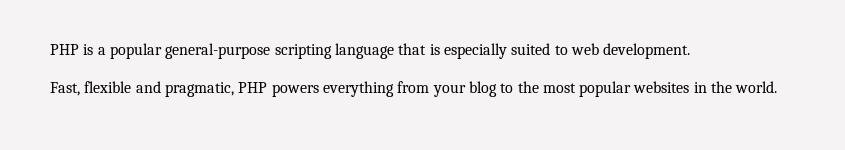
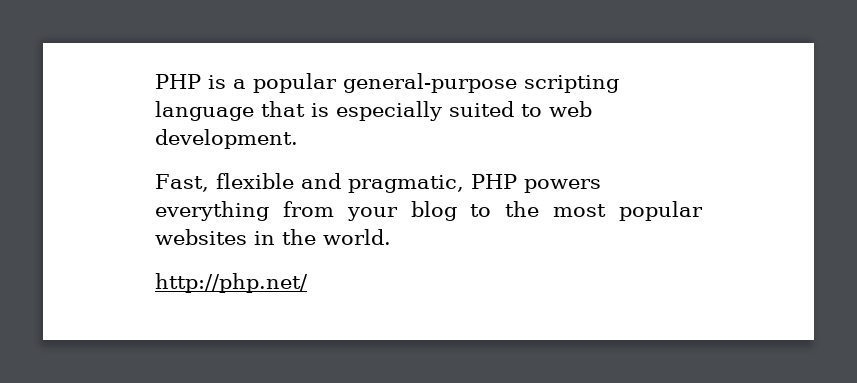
(778, 87) none -> [155,273,308,293] // http://php.net/

